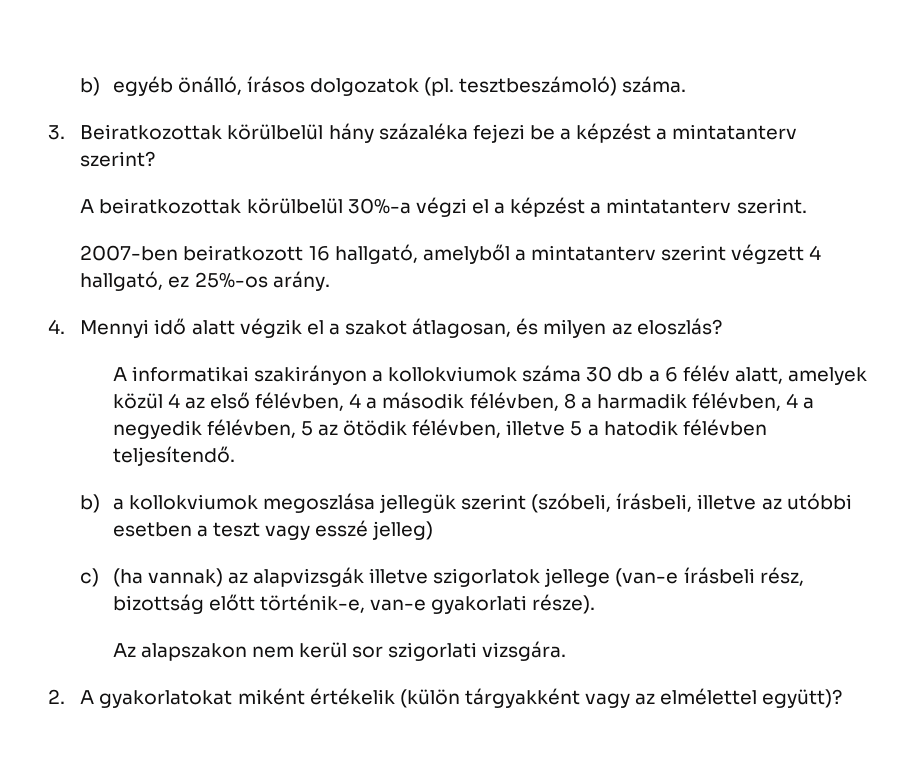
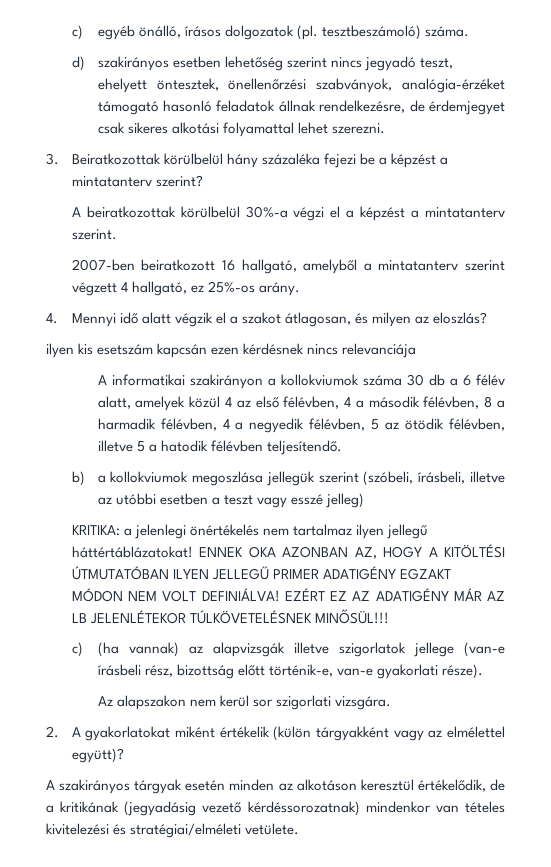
[80,77,101,96] b) -> [71,25,83,40] c)
(687, 84) none -> [71,56,453,71] [97,78,505,93] [97,100,505,115] [97,122,385,137] // d) szakirányos esetben lehetőség szerint nincs jegyadó teszt, ehelyett öntesztek, önellenőrzési szabványok, analógia-érzéket támogató hasonló feladatok állnak rendelkezésre, de érdemjegyet csak sikeres alkotási folyamattal lehet szerezni.
(722, 326) none -> [46,343,417,358] // ilyen kis esetszám kapcsán ezen kérdésnek nincs relevanciája
(434, 530) none -> [71,524,429,539] [71,544,505,559] [71,566,452,580] [71,588,505,602] [71,609,389,624] // KRITIKA: a jelenlegi önértékelés nem tartalmaz ilyen jellegű háttértáblázatokat! ENNEK OKA AZONBAN AZ, HOGY A KITÖLTÉSI ÚTMUTATÓBAN ILYEN JELLEGŰ PRIMER ADATIGÉNY EGZAKT MÓDON NEM VOLT DEFINIÁLVA! EZÉRT EZ AZ ADATIGÉNY MÁR AZ LB JELENLÉTEKOR TÚLKÖVETELÉSNEK MINŐSÜL!!!
(843, 698) none -> [46,779,505,794] [46,801,506,816] [46,823,300,838] // A szakirányos tárgyak esetén minden az alkotáson keresztül értékelődik, de a kritikának (jegyadásig vezető kérdéssorozatnak) mindenkor van tételes kivitelezési és stratégiai/elméleti vetülete.

